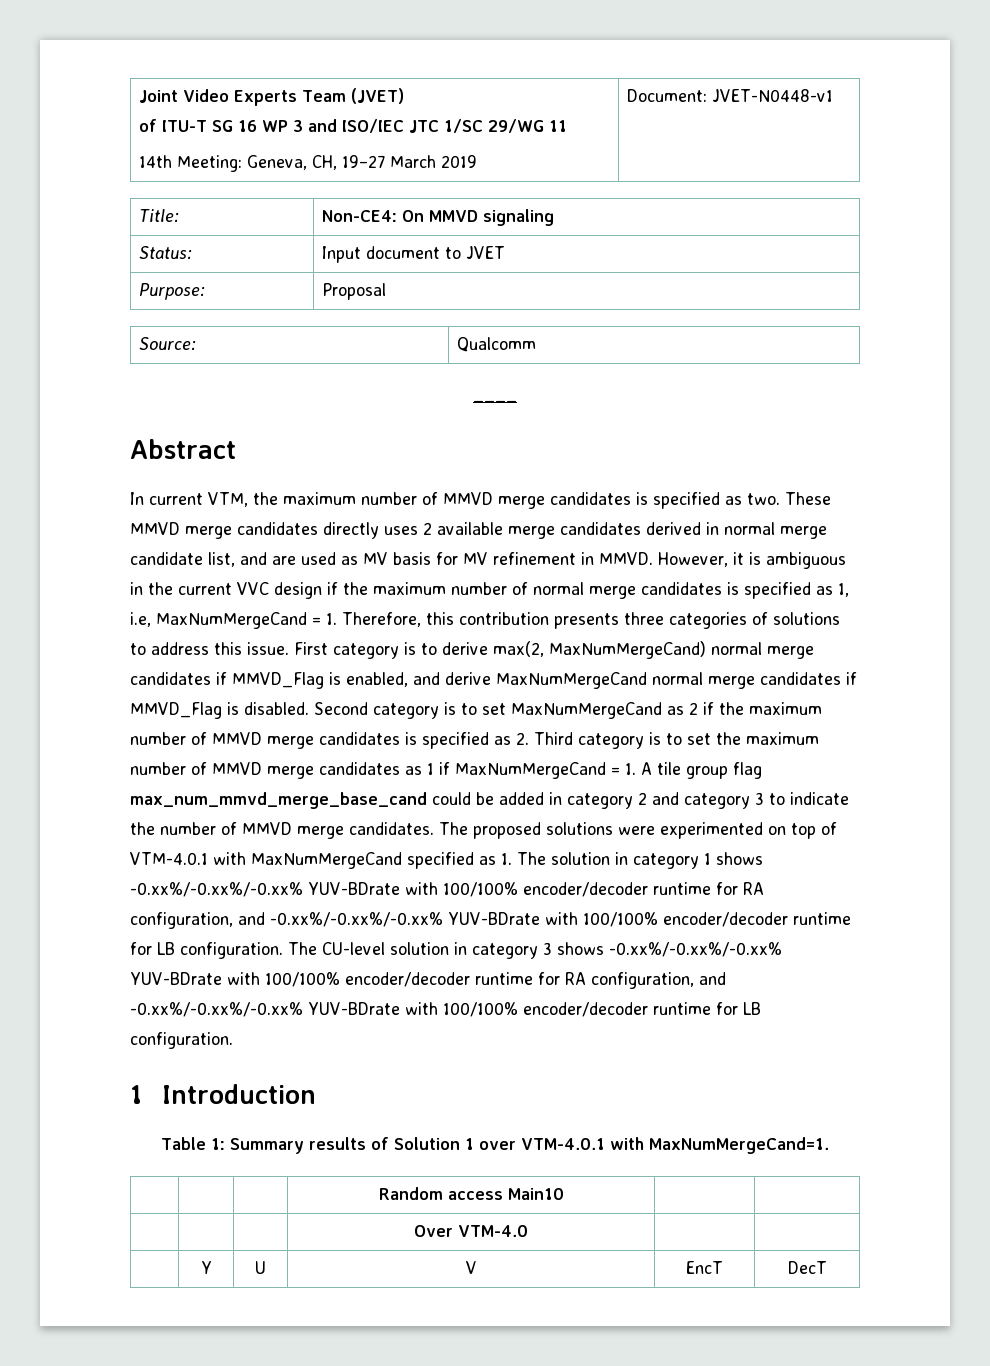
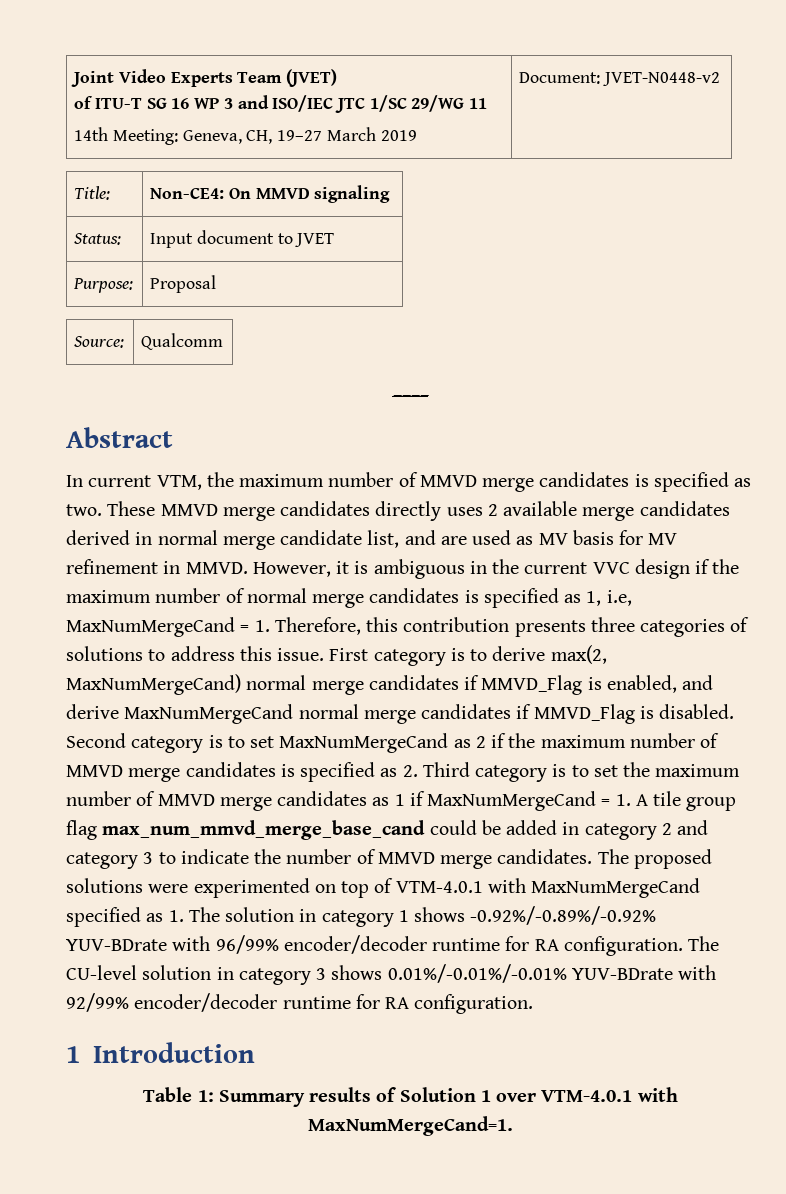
[712,89,834,102] JVET-N0448-v1 -> [602,72,720,86] JVET-N0448-v2
[130,882,764,897] [130,912,851,929] [130,942,175,955] -0.xx%/-0.xx%/-0.xx% YUV-BDrate with 100/100% encoder/decoder runtime for RA configuration, and -0.xx%/-0.xx%/-0.xx% YUV-BDrate with 100/100% encoder/decoder runtime for LB -> [470,906,657,925] [66,935,559,954] -0.92%/-0.89%/-0.92% YUV-BDrate with 96/99% encoder/decoder runtime for RA
[609,942,782,957] [130,972,726,989] [130,1002,761,1017] -0.xx%/-0.xx%/-0.xx% YUV-BDrate with 100/100% encoder/decoder runtime for RA configuration, and -0.xx%/-0.xx%/-0.xx% YUV-BDrate with 100/100% encoder/decoder runtime for LB -> [387,964,717,983] [66,993,410,1012] 0.01%/-0.01%/-0.01% YUV-BDrate with 92/99% encoder/decoder runtime for RA
[378,1187,564,1200] [414,1225,528,1237] [200,1261,212,1274] [255,1261,266,1274] [465,1261,477,1274] [686,1261,723,1274] [787,1261,827,1274] // | | | Random access Main10 | | // | | | Over VTM-4.0 | | // | Y | U | V | EncT | DecT -> (513, 1126) none

